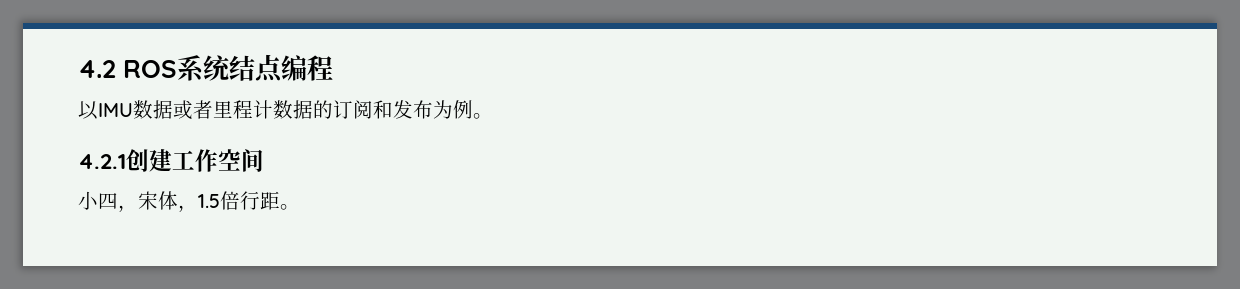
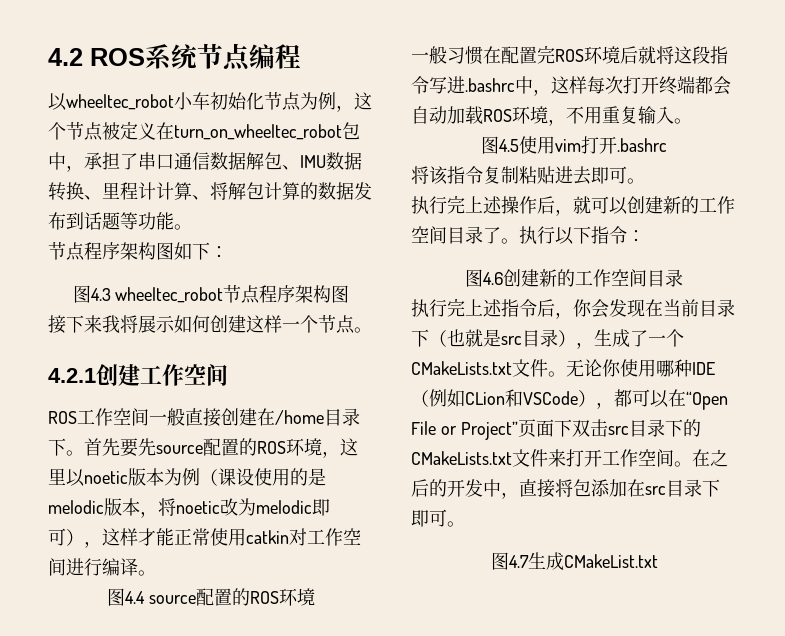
[229,55,256,81] 结 -> [197,43,223,69] 节
[98,100,473,120] IMU数据或者里程计数据的订阅和发布为例 -> [66,92,372,112] [48,121,360,141] [48,152,362,172] [48,182,372,201] [48,212,192,230] [48,242,228,261] [72,285,350,304] [48,315,355,334] wheeltec_robot小车初始化节点为例，这个节点被定义在turn_on_wheeltec_robot包中，承担了串口通信数据解包、IMU数据转换、里程计计算、将解包计算的数据发布到话题等功能。 // 节点程序架构图如下： // 图4.3 wheeltec_robot节点程序架构图 // 接下来我将展示如何创建这样一个节点
[78,191,300,212] 小四，宋体，1.5倍行距。 -> [48,408,360,427] [48,438,358,458] [48,468,326,487] [48,498,330,518] [48,528,361,548] [48,558,156,576] [107,588,315,606] [411,45,728,65] [411,76,731,96] [411,106,692,126] [481,136,667,154] [411,166,645,185] [411,195,735,216] [411,226,645,245] [465,269,683,287] [411,298,735,319] [411,329,684,349] [411,359,715,377] [411,389,728,410] [411,419,701,440] [411,449,728,467] [411,479,720,499] [411,509,465,527] [490,552,658,570] ROS工作空间一般直接创建在/home目录下。首先要先source配置的ROS环境，这里以noetic版本为例（课设使用的是melodic版本，将noetic改为melodic即可），这样才能正常使用catkin对工作空间进行编译。 // 图4.4 source配置的ROS环境 // 一般习惯在配置完ROS环境后就将这段指令写进.bashrc中，这样每次打开终端都会自动加载ROS环境，不用重复输入。 // 图4.5使用vim打开.bashrc // 将该指令复制粘贴进去即可。 // 执行完上述操作后，就可以创建新的工作空间目录了。执行以下指令： // 图4.6创建新的工作空间目录 // 执行完上述指令后，你会发现在当前目录下（也就是src目录），生成了一个CMakeLists.txt文件。无论你使用哪种IDE（例如CLion和VSCode），都可以在“Open File or Project”页面下双击src目录下的CMakeLists.txt文件来打开工作空间。在之后的开发中，直接将包添加在src目录下即可。 // 图4.7生成CMakeList.txt

